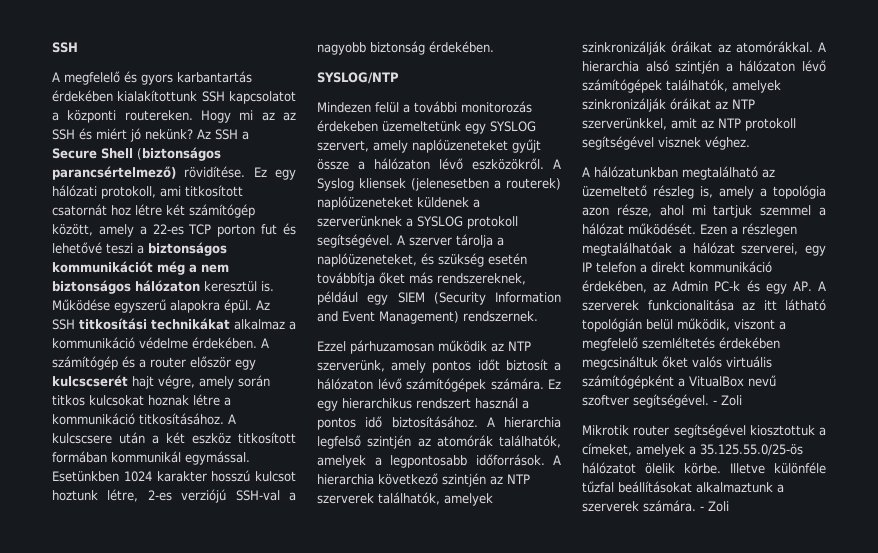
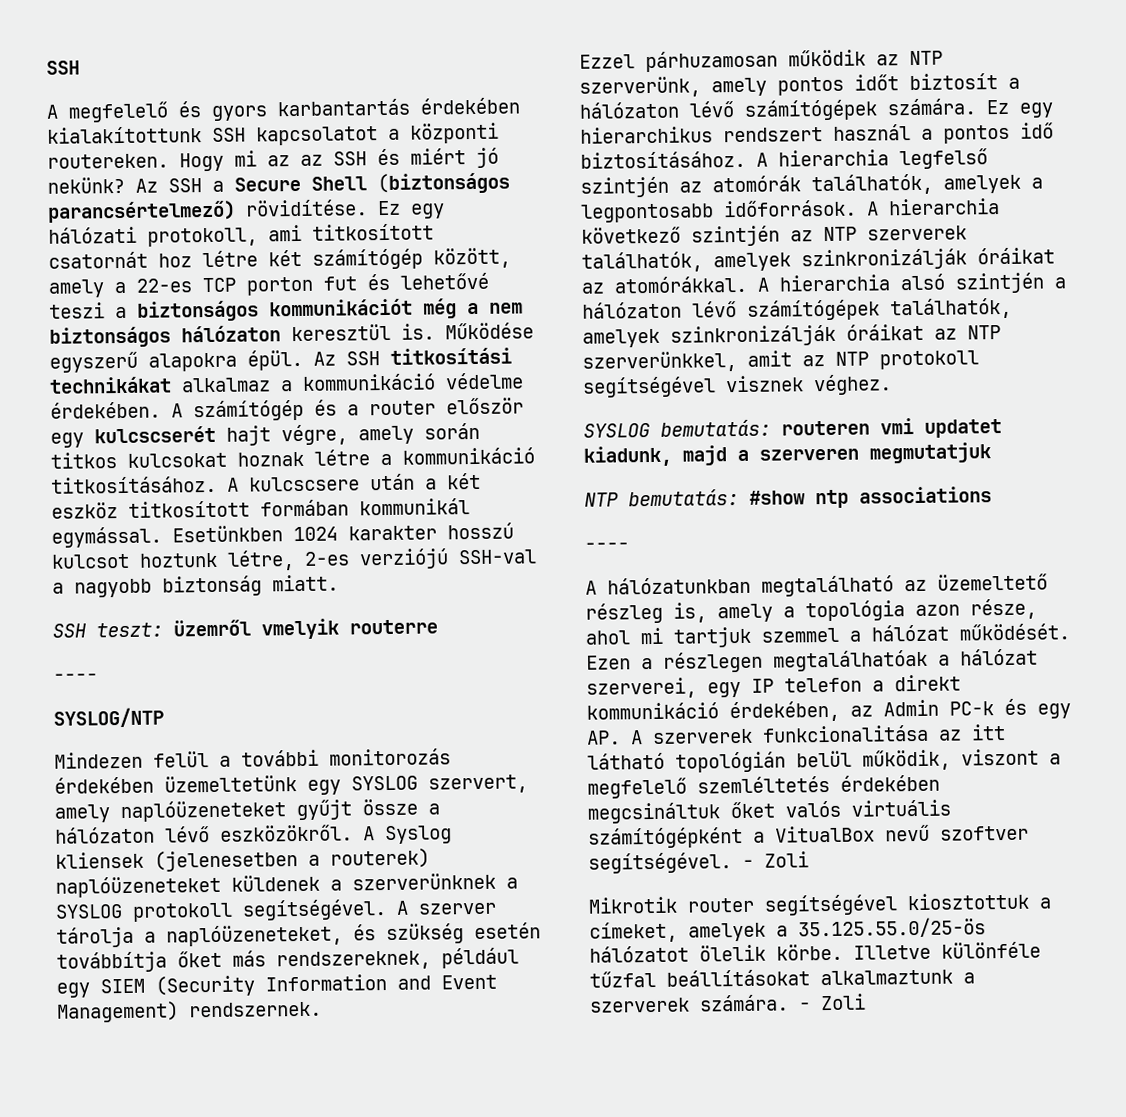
[429,41,494,53] érdekében. -> [272,574,339,592] [52,618,438,640] [53,673,98,682] miatt. // SSH teszt: üzemről vmelyik routerre // ----
[317,120,378,132] érdekeben -> [54,776,154,794] érdekében
(750, 143) none -> [583,418,1002,438] [583,442,991,467] [584,486,992,509] [584,542,629,551] // SYSLOG bemutatás: routeren vmi updatet kiadunk, majd a szerveren megmutatjuk // NTP bemutatás: #show ntp associations // ----

